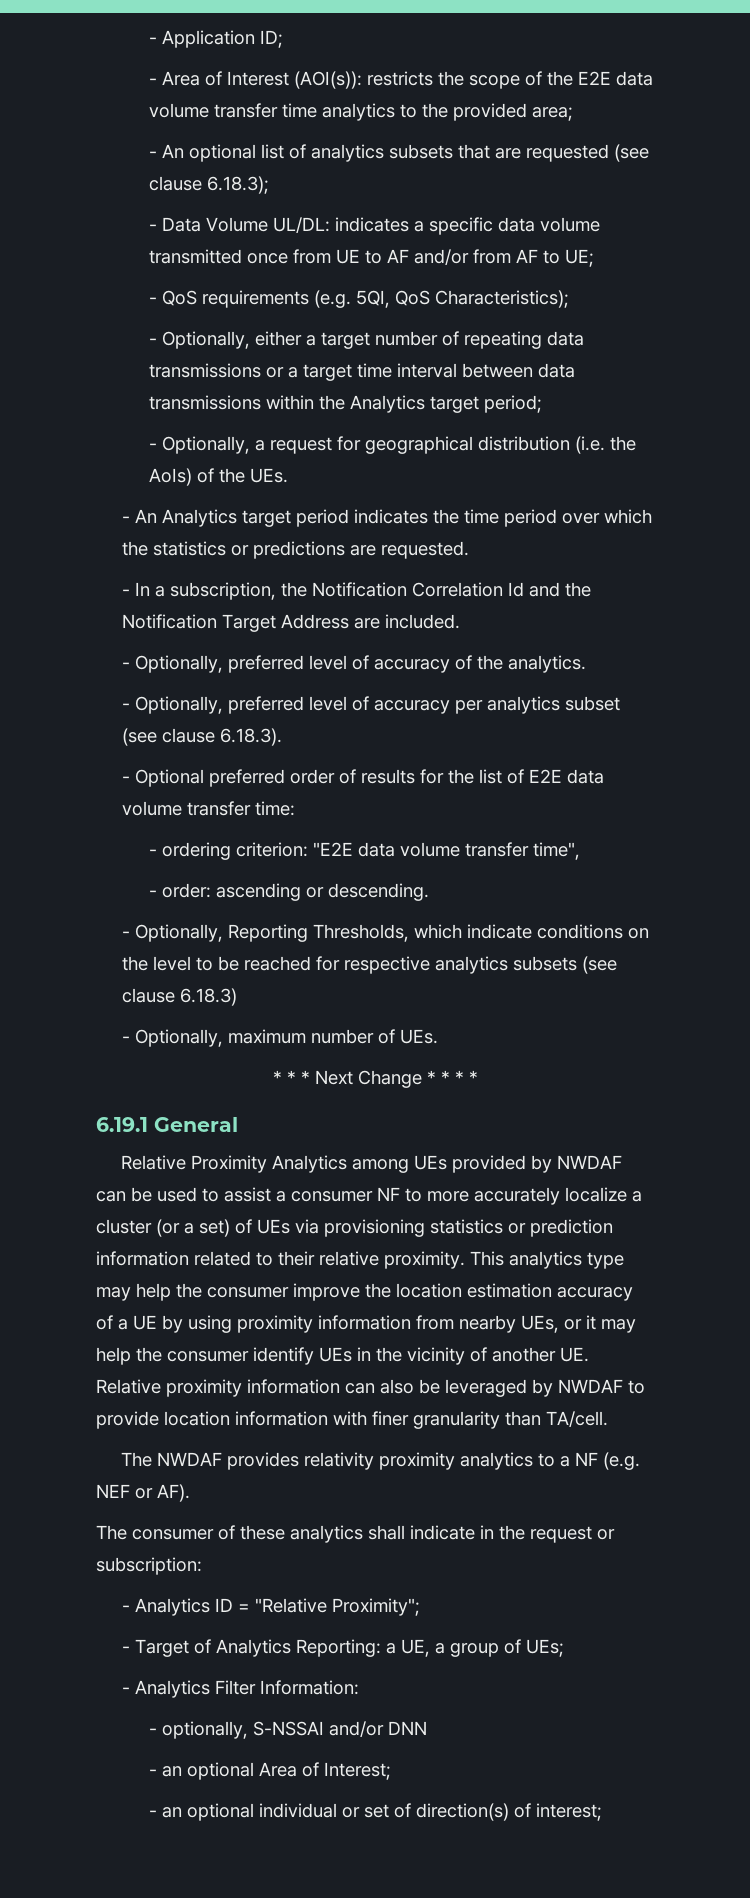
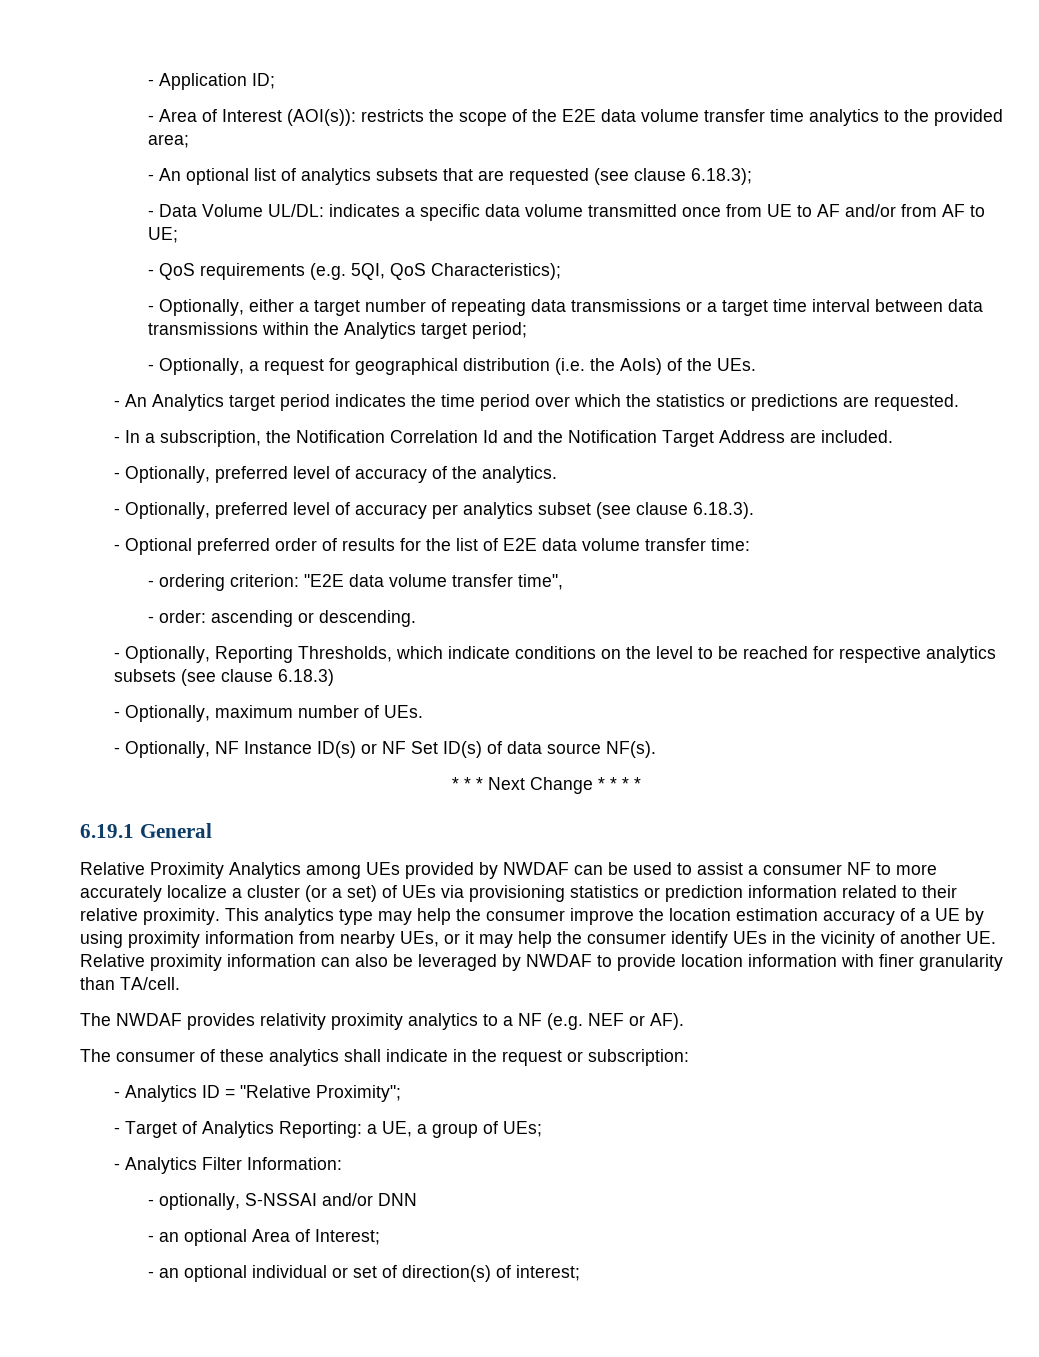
(439, 1036) none -> [113,741,656,758] // - Optionally, NF Instance ID(s) or NF Set ID(s) of data source NF(s).

